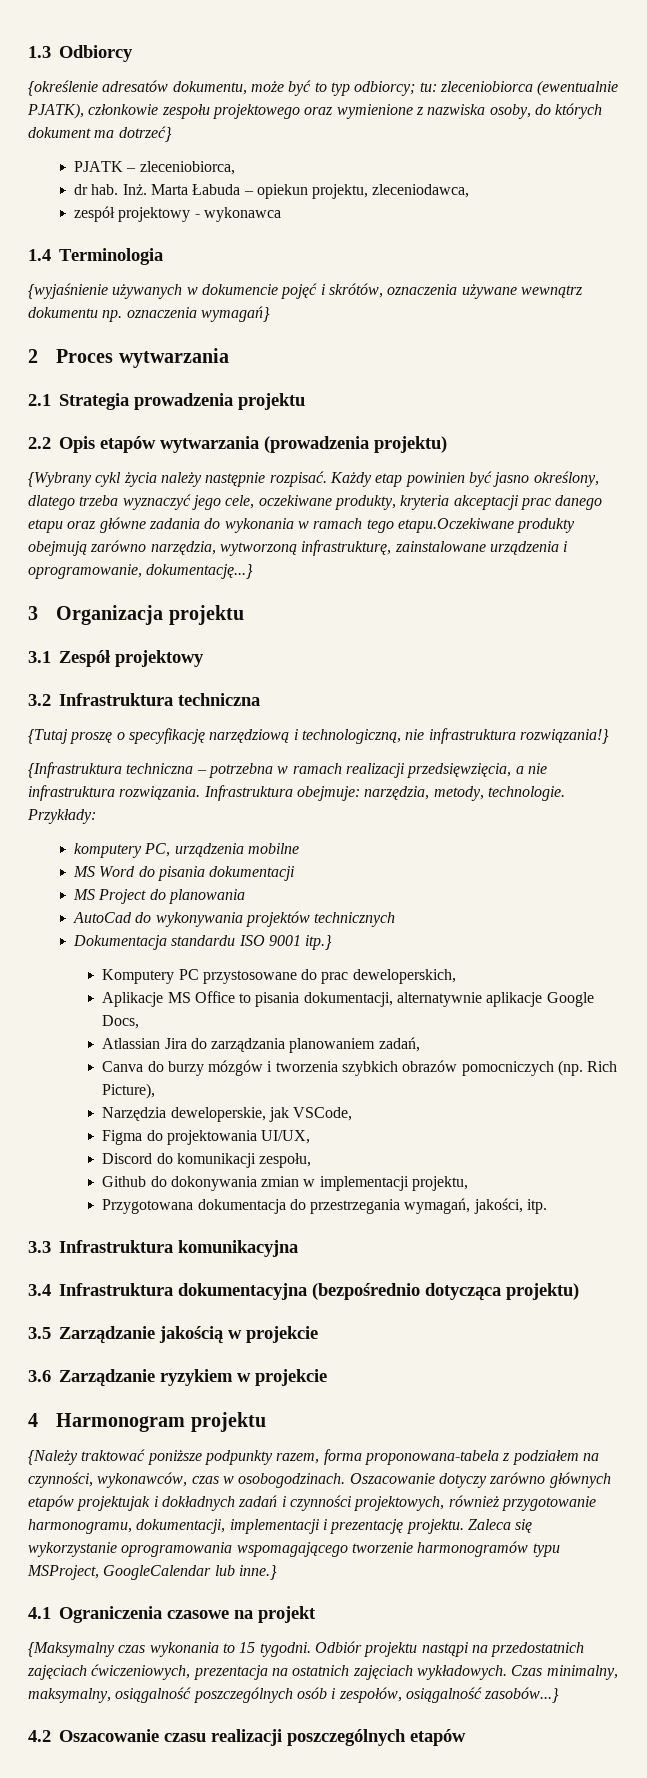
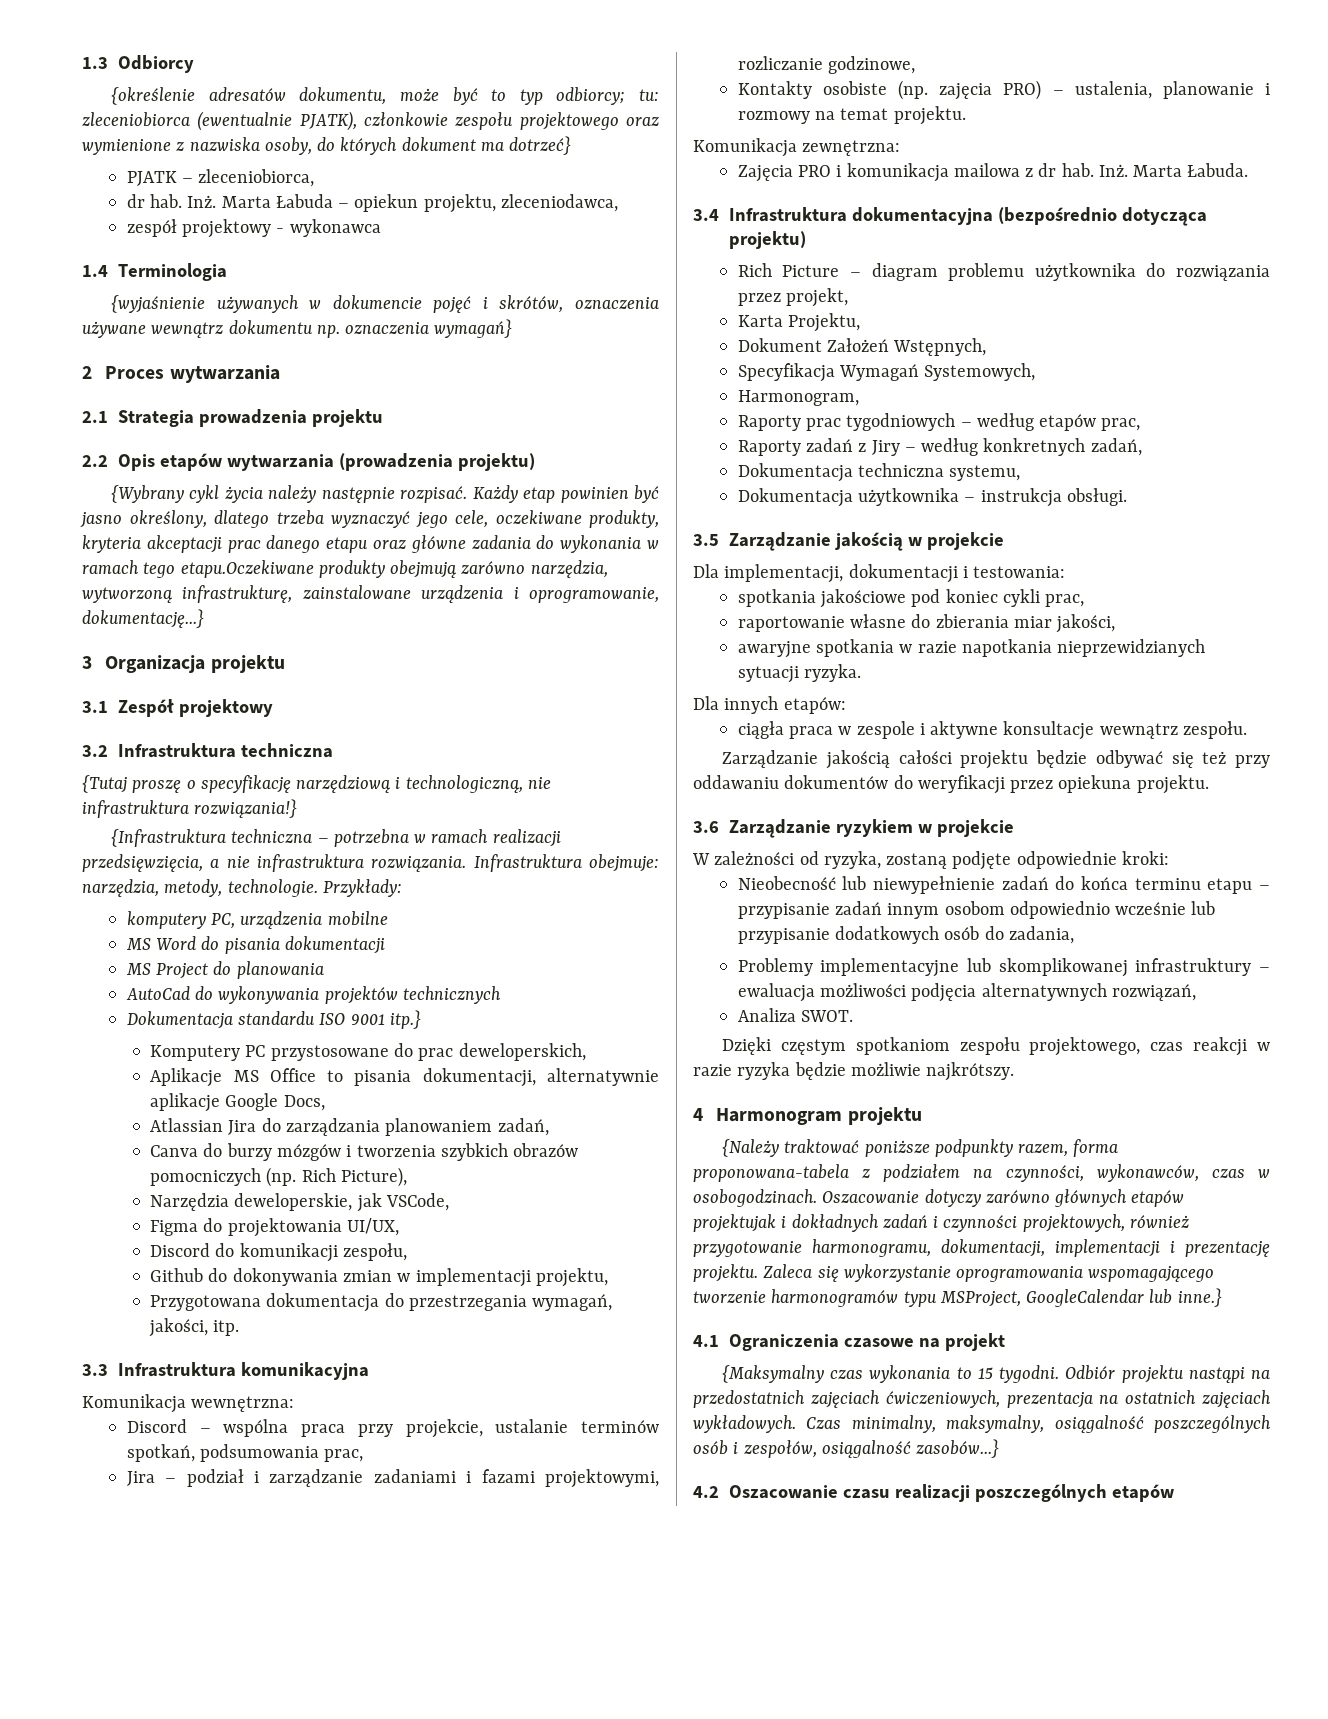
(298, 1248) none -> [82,1394,295,1413] [126,1419,659,1438] [126,1444,364,1462] [126,1469,660,1488] [737,56,916,74] [737,80,1270,100] [737,106,966,125] [693,138,901,157] [737,163,1249,182] // Komunikacja wewnętrzna: // Discord – wspólna praca przy projekcie, ustalanie terminów spotkań, podsumowania prac, // Jira – podział i zarządzanie zadaniami i fazami projektowymi, rozliczanie godzinowe, // Kontakty osobiste (np. zajęcia PRO) – ustalenia, planowanie i rozmowy na temat projektu. // Komunikacja zewnętrzna: // Zajęcia PRO i komunikacja mailowa z dr hab. Inż. Marta Łabuda.
(579, 1291) none -> [737,263,1270,281] [737,288,849,307] [737,313,861,332] [737,338,987,356] [737,363,1036,382] [737,390,859,406] [737,413,1141,431] [737,438,1142,456] [737,463,1021,482] [737,488,1127,507] // Rich Picture – diagram problemu użytkownika do rozwiązania przez projekt, // Karta Projektu, // Dokument Założeń Wstępnych, // Specyfikacja Wymagań Systemowych, // Harmonogram, // Raporty prac tygodniowych – według etapów prac, // Raporty zadań z Jiry – według konkretnych zadań, // Dokumentacja techniczna systemu, // Dokumentacja użytkownika – instrukcja obsługi.
(318, 1334) none -> [693,564,1066,583] [737,589,1085,608] [737,614,1116,633] [737,639,1206,658] [737,664,862,683] [693,696,846,714] [737,721,1247,740] [722,750,1270,769] [693,775,1209,794] // Dla implementacji, dokumentacji i testowania: // spotkania jakościowe pod koniec cykli prac, // raportowanie własne do zbierania miar jakości, // awaryjne spotkania w razie napotkania nieprzewidzianych sytuacji ryzyka. // Dla innych etapów: // ciągła praca w zespole i aktywne konsultacje wewnątrz zespołu. // Zarządzanie jakością całości projektu będzie odbywać się też przy oddawaniu dokumentów do weryfikacji przez opiekuna projektu.
(327, 1377) none -> [692,851,1169,870] [737,876,1271,894] [737,901,1216,919] [737,926,1074,944] [737,958,1270,977] [737,983,1196,1002] [737,1008,854,1022] [722,1037,1270,1056] [693,1062,1015,1081] // W zależności od ryzyka, zostaną podjęte odpowiednie kroki: // Nieobecność lub niewypełnienie zadań do końca terminu etapu – przypisanie zadań innym osobom odpowiednio wcześnie lub przypisanie dodatkowych osób do zadania, // Problemy implementacyjne lub skomplikowanej infrastruktury – ewaluacja możliwości podjęcia alternatywnych rozwiązań, // Analiza SWOT. // Dzięki częstym spotkaniom zespołu projektowego, czas reakcji w razie ryzyka będzie możliwie najkrótszy.

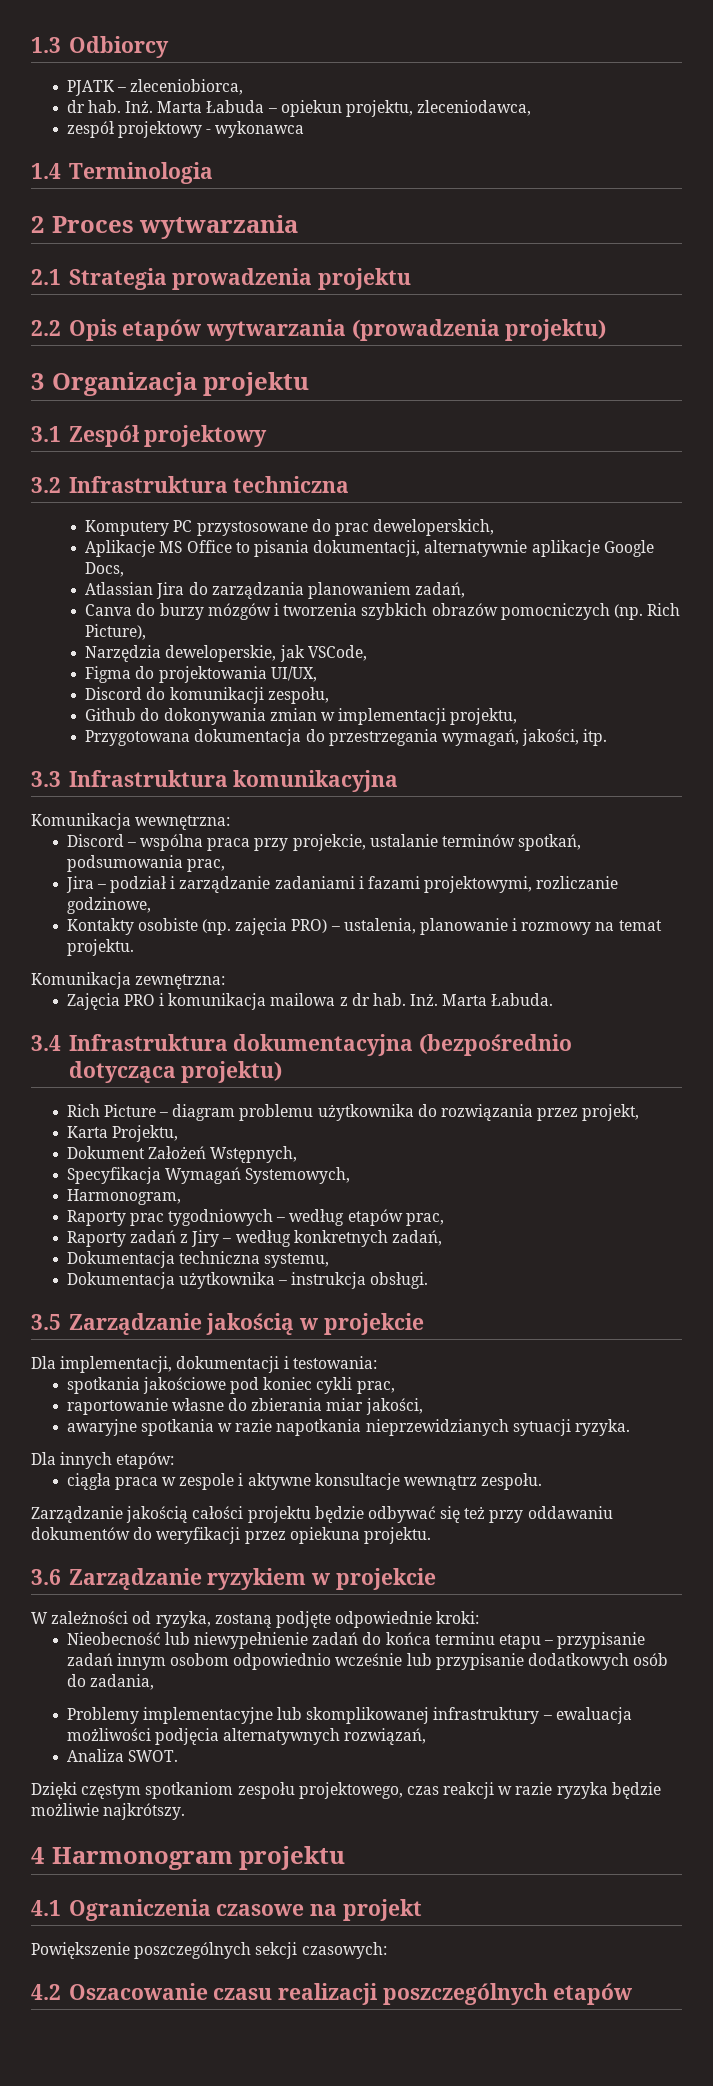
[111,86,659,105] [82,111,659,131] [82,136,572,155] // {określenie adresatów dokumentu, może być to typ odbiorcy; tu: zleceniobiorca (ewentualnie PJATK), członkowie zespołu projektowego oraz wymienione z nazwiska osoby, do których dokument ma dotrzeć} -> (169, 47) none
[111,294,659,313] [82,319,513,338] // {wyjaśnienie używanych w dokumencie pojęć i skrótów, oznaczenia używane wewnątrz dokumentu np. oznaczenia wymagań} -> (213, 173) none
[111,484,659,503] [80,510,659,528] [82,535,659,553] [82,560,608,578] [82,585,659,603] [82,609,204,628] // {Wybrany cykl życia należy następnie rozpisać. Każdy etap powinien być jasno określony, dlatego trzeba wyznaczyć jego cele, oczekiwane produkty, kryteria akceptacji prac danego etapu oraz główne zadania do wykonania w ramach tego etapu.Oczekiwane produkty obejmują zarówno narzędzia, wytworzoną infrastrukturę, zainstalowane urządzenia i oprogramowanie, dokumentację...} -> (607, 330) none
[82,774,551,793] [82,799,298,818] [111,828,561,847] [82,854,659,872] [82,879,402,897] [126,911,388,929] [125,936,385,954] [125,961,324,979] [125,986,501,1004] [126,1010,421,1029] // {Tutaj proszę o specyfikację narzędziową i technologiczną, nie infrastruktura rozwiązania!} // {Infrastruktura techniczna – potrzebna w ramach realizacji przedsięwzięcia, a nie infrastruktura rozwiązania. Infrastruktura obejmuje: narzędzia, metody, technologie. Przykłady: // komputery PC, urządzenia mobilne // MS Word do pisania dokumentacji // MS Project do planowania // AutoCad do wykonywania projektów technicznych // Dokumentacja standardu ISO 9001 itp.} -> (350, 484) none
[722,1138,1119,1157] [693,1164,1270,1182] [693,1189,1185,1207] [693,1214,1189,1232] [693,1239,1270,1257] [693,1264,1215,1282] [693,1288,1222,1307] // {Należy traktować poniższe podpunkty razem, forma proponowana-tabela z podziałem na czynności, wykonawców, czas w osobogodzinach. Oszacowanie dotyczy zarówno głównych etapów projektujak i dokładnych zadań i czynności projektowych, również przygotowanie harmonogramu, dokumentacji, implementacji i prezentację projektu. Zaleca się wykorzystanie oprogramowania wspomagającego tworzenie harmonogramów typu MSProject, GoogleCalendar lub inne.} -> (346, 1858) none
[722,1364,1270,1383] [693,1390,1271,1408] [693,1415,1271,1433] [693,1439,1000,1458] {Maksymalny czas wykonania to 15 tygodni. Odbiór projektu nastąpi na przedostatnich zajęciach ćwiczeniowych, prezentacja na ostatnich zajęciach wykładowych. Czas minimalny, maksymalny, osiągalność poszczególnych osób i zespołów, osiągalność zasobów...} -> [31,1942,387,1959] Powiększenie poszczególnych sekcji czasowych:

